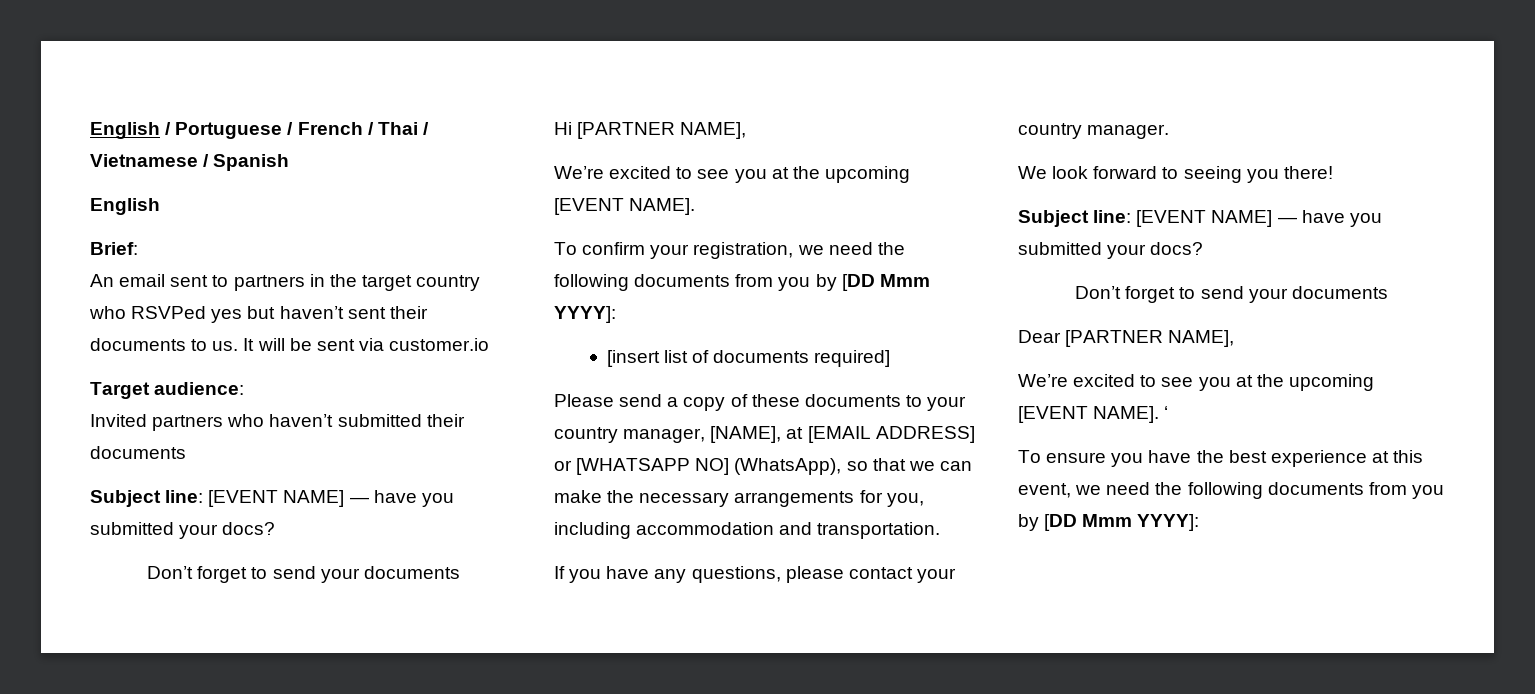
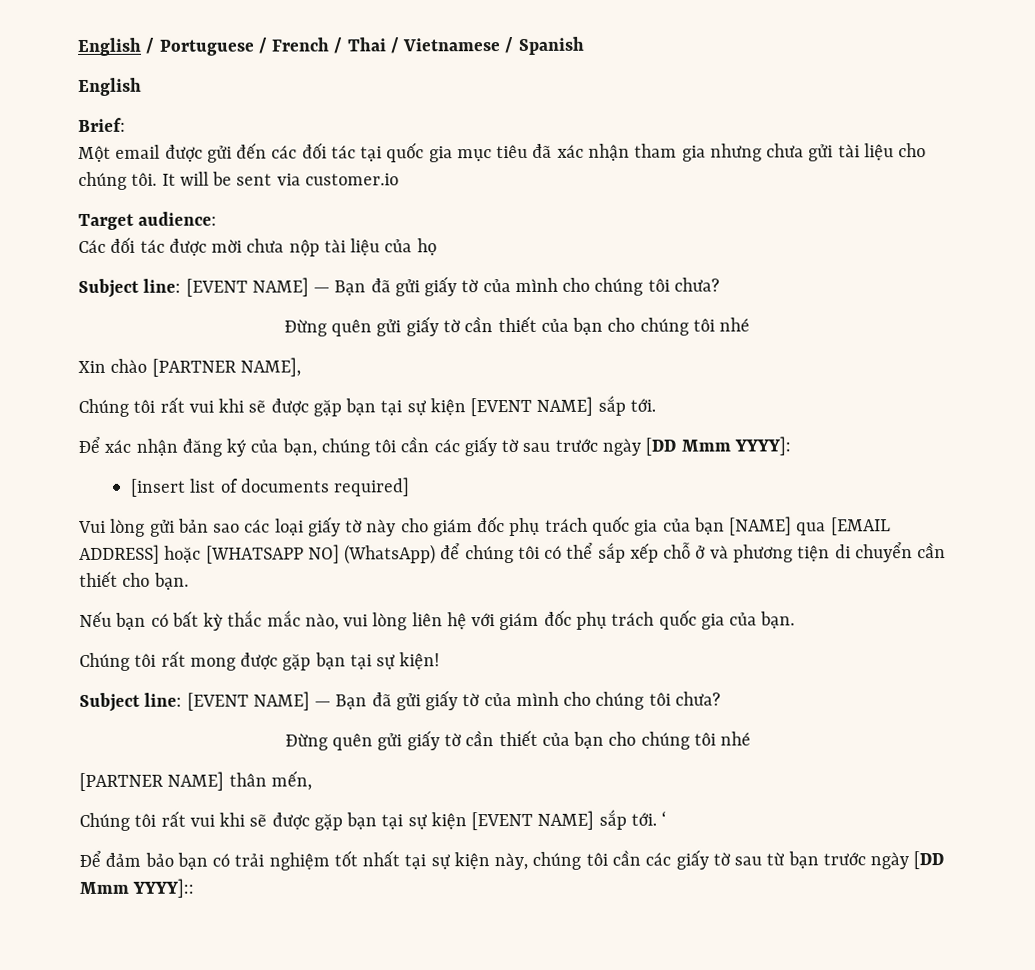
[90,274,481,291] [89,306,428,323] [90,338,239,351] An email sent to partners in the target country who RSVPed yes but haven’t sent their documents to us. -> [78,142,927,163] [78,171,158,190] Một email được gửi đến các đối tác tại quốc gia mục tiêu đã xác nhận tham gia nhưng chưa gửi tài liệu cho chúng tôi.
[90,414,465,431] [90,446,186,459] [90,490,454,507] [90,522,276,539] [147,566,460,583] [554,122,747,139] [554,166,910,183] [554,198,696,215] [554,242,905,259] [554,274,837,291] Invited partners who haven’t submitted their documents // Subject line: [EVENT NAME] — have you submitted your docs? // Don’t forget to send your documents // Hi [PARTNER NAME], // We’re excited to see you at the upcoming [EVENT NAME]. // To confirm your registration, we need the following documents from you by -> [78,236,437,257] [78,276,720,298] [283,315,751,337] [78,357,301,377] [78,395,656,417] [78,436,641,457] Các đối tác được mời chưa nộp tài liệu của họ // Subject line: [EVENT NAME] — Bạn đã gửi giấy tờ của mình cho chúng tôi chưa? // Đừng quên gửi giấy tờ cần thiết của bạn cho chúng tôi nhé // Xin chào [PARTNER NAME], // Chúng tôi rất vui khi sẽ được gặp bạn tại sự kiện [EVENT NAME] sắp tới. // Để xác nhận đăng ký của bạn, chúng tôi cần các giấy tờ sau trước ngày
[554,394,967,411] [554,426,804,443] Please send a copy of these documents to your country manager, [NAME], at -> [78,515,827,537] Vui lòng gửi bản sao các loại giấy tờ này cho giám đốc phụ trách quốc gia của bạn [NAME] qua
[554,460,572,471] or -> [164,545,202,563] hoặc
[734,458,972,475] [554,490,924,507] [554,522,941,539] [554,566,956,583] [1018,123,1170,139] [1018,166,1333,183] [1018,210,1382,227] [1018,242,1204,259] [1075,286,1388,303] [1018,330,1235,347] [1018,374,1374,391] [1018,406,1169,423] [1018,450,1424,467] [1018,482,1444,499] [1018,514,1200,531] (WhatsApp), so that we can make the necessary arrangements for you, including accommodation and transportation. // If you have any questions, please contact your country manager. // We look forward to seeing you there! // Subject line: [EVENT NAME] — have you submitted your docs? // Don’t forget to send your documents // Dear [PARTNER NAME], // We’re excited to see you at the upcoming [EVENT NAME]. ‘ // To ensure you have the best experience at this event, we need the following documents from you by [DD Mmm YYYY]: -> [344,542,947,565] [79,570,189,590] [79,609,796,631] [79,650,441,671] [79,690,721,712] [284,729,752,751] [79,770,312,791] [79,809,667,831] [79,849,945,871] [79,878,195,898] (WhatsApp) để chúng tôi có thể sắp xếp chỗ ở và phương tiện di chuyển cần thiết cho bạn. // Nếu bạn có bất kỳ thắc mắc nào, vui lòng liên hệ với giám đốc phụ trách quốc gia của bạn. // Chúng tôi rất mong được gặp bạn tại sự kiện! // Subject line: [EVENT NAME] — Bạn đã gửi giấy tờ của mình cho chúng tôi chưa? // Đừng quên gửi giấy tờ cần thiết của bạn cho chúng tôi nhé // [PARTNER NAME] thân mến, // Chúng tôi rất vui khi sẽ được gặp bạn tại sự kiện [EVENT NAME] sắp tới. ‘ // Để đảm bảo bạn có trải nghiệm tốt nhất tại sự kiện này, chúng tôi cần các giấy tờ sau từ bạn trước ngày [DD Mmm YYYY]::

